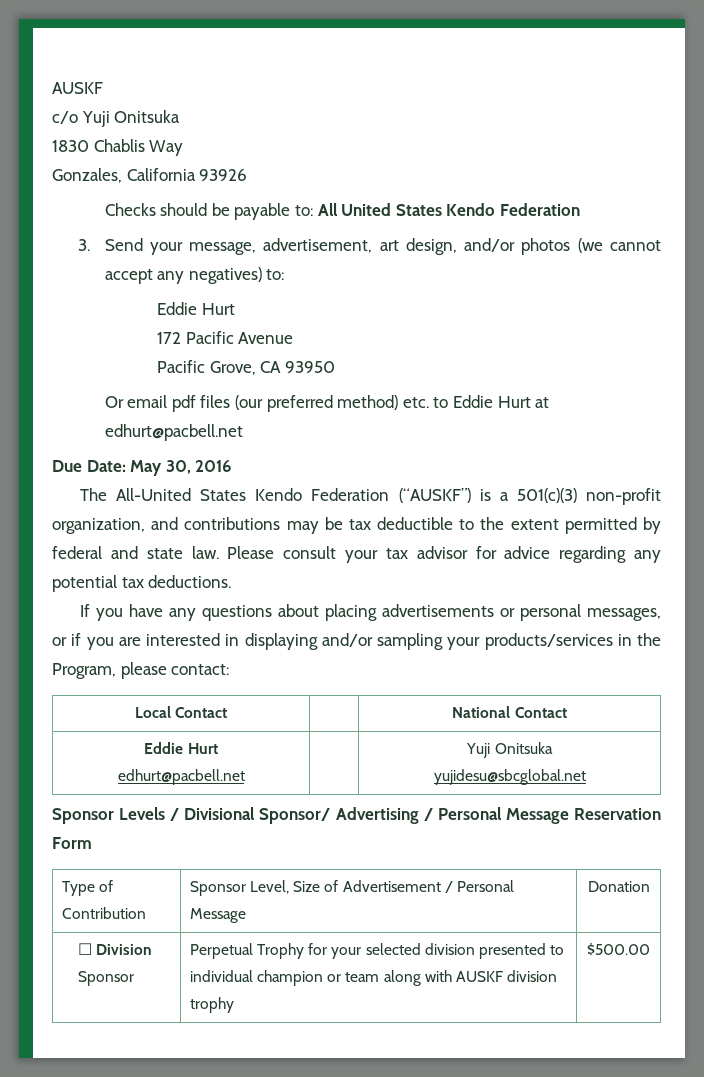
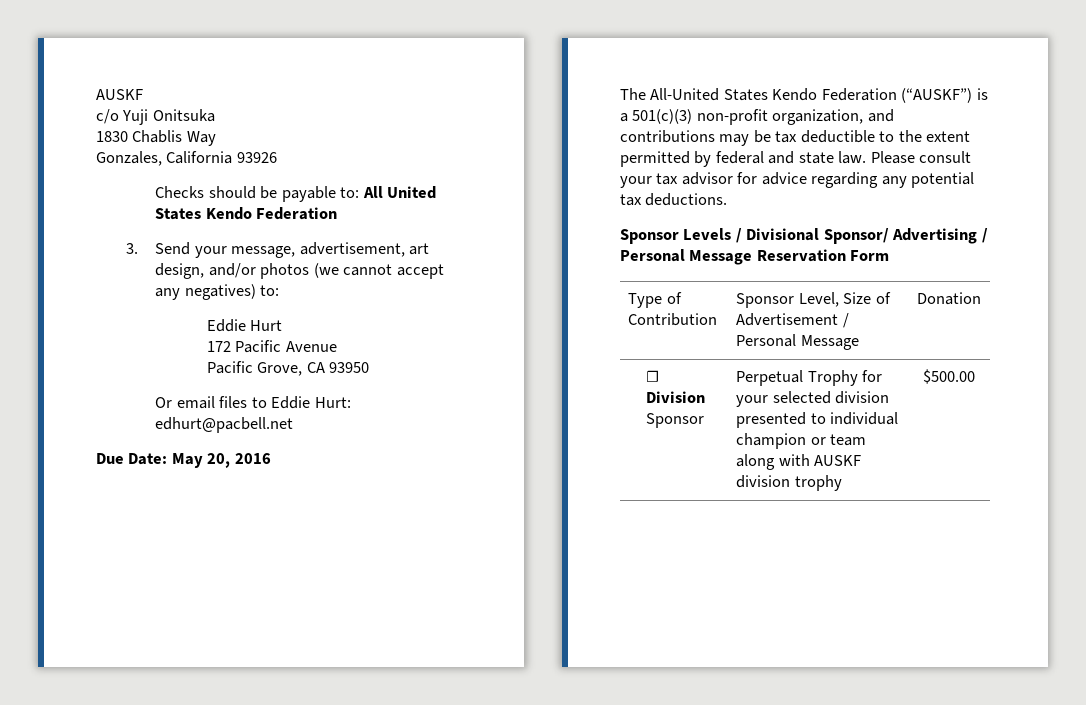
[171,395,550,412] pdf files (our preferred method) etc. to Eddie Hurt at -> [219,396,351,409] files to Eddie Hurt:
[165,460,191,474] 30, -> [207,453,231,468] 20,
[80,604,662,621] [52,633,661,650] [52,662,230,679] [134,706,228,718] [452,706,567,718] [144,742,218,754] [117,769,245,785] [466,742,553,758] [433,769,586,785] // If you have any questions about placing advertisements or personal messages, or if you are interested in displaying and/or sampling your products/services in the Program, please contact: // Local Contact | | National Contact // Eddie Hurt // edhurt@pacbell.net | | Yuji Onitsuka // yujidesu@sbcglobal.net -> (728, 199) none

